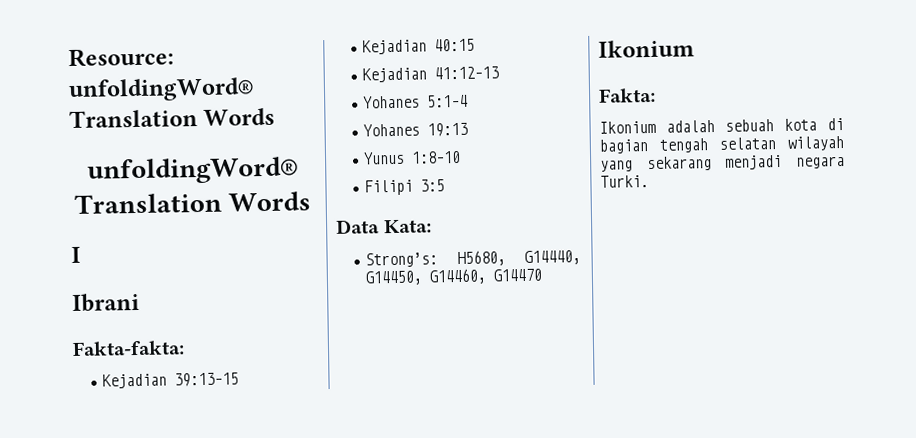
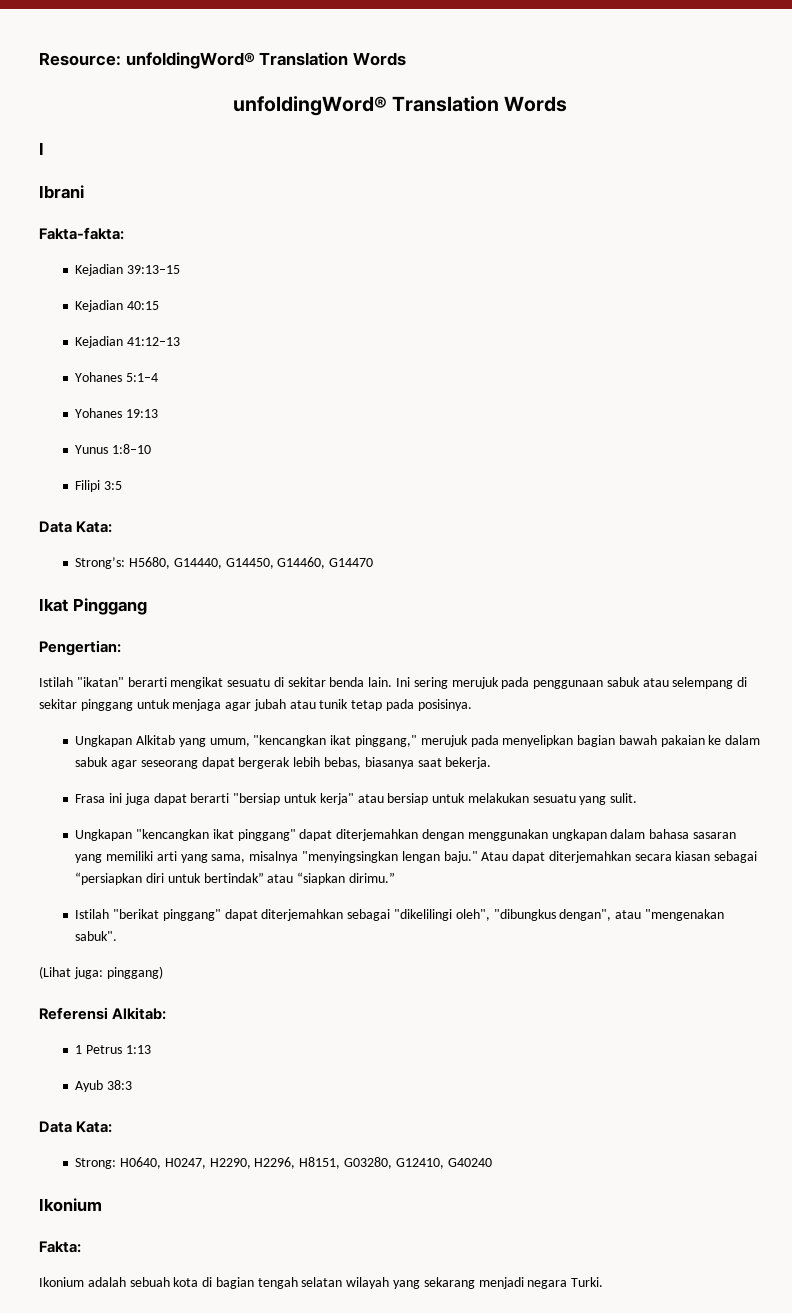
(543, 275) none -> [39,598,147,615] [39,640,121,656] [39,677,748,689] [39,699,472,711] [75,735,761,747] [75,757,492,769] [75,793,638,805] [75,829,736,841] [75,851,758,863] [75,872,395,885] [75,909,724,921] [75,931,118,941] [39,966,163,979] [39,1007,167,1020] [75,1045,151,1054] [75,1080,133,1092] [39,1121,113,1133] [75,1157,492,1169] // Ikat Pinggang // Pengertian: // Istilah "ikatan" berarti mengikat sesuatu di sekitar benda lain. Ini sering merujuk pada penggunaan sabuk atau selempang di sekitar pinggang untuk menjaga agar jubah atau tunik tetap pada posisinya. // Ungkapan Alkitab yang umum, "kencangkan ikat pinggang," merujuk pada menyelipkan bagian bawah pakaian ke dalam sabuk agar seseorang dapat bergerak lebih bebas, biasanya saat bekerja. // Frasa ini juga dapat berarti "bersiap untuk kerja" atau bersiap untuk melakukan sesuatu yang sulit. // Ungkapan "kencangkan ikat pinggang" dapat diterjemahkan dengan menggunakan ungkapan dalam bahasa sasaran yang memiliki arti yang sama, misalnya "menyingsingkan lengan baju." Atau dapat diterjemahkan secara kiasan sebagai “persiapkan diri untuk bertindak” atau “siapkan dirimu.” // Istilah "berikat pinggang" dapat diterjemahkan sebagai "dikelilingi oleh", "dibungkus dengan", atau "mengenakan sabuk". // (Lihat juga: pinggang) // Referensi Alkitab: // 1 Petrus 1:13 // Ayub 38:3 // Data Kata: // Strong: H0640, H0247, H2290, H2296, H8151, G03280, G12410, G40240

